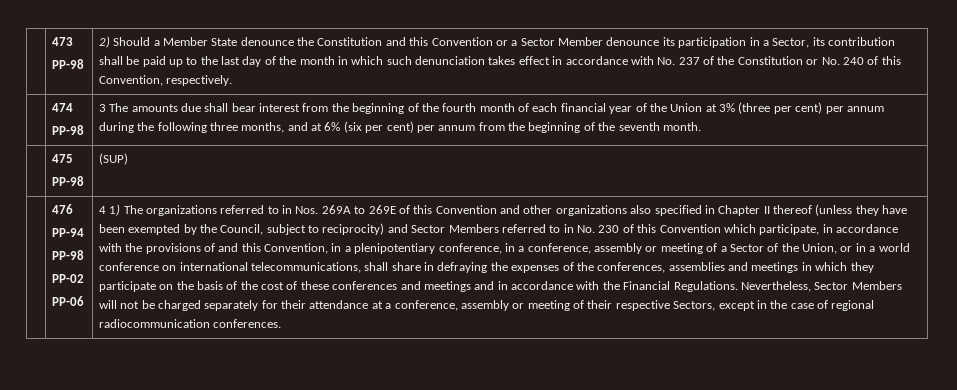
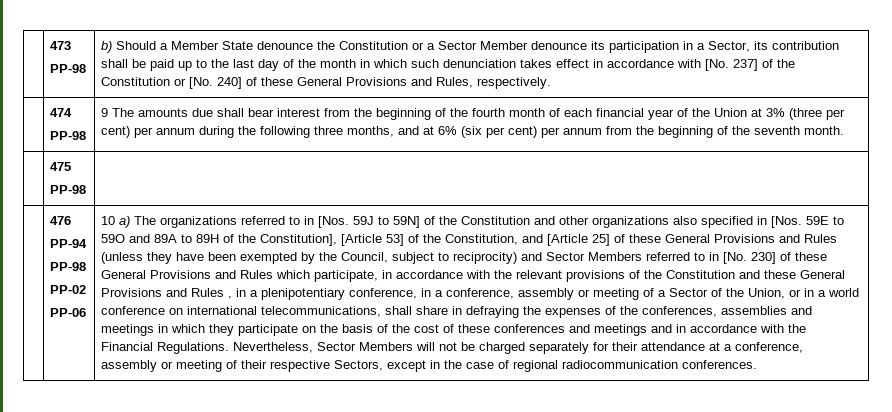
[98,36,110,48] 2) -> [101,41,113,53] b)
[385,37,493,46] and this Convention -> (409, 45) none
[657,57,700,65] No. 237 -> [705,59,759,71] [No. 237]
[821,56,901,65] [98,75,163,86] No. 240 of this Convention, -> [189,77,474,89] [No. 240] of these General Provisions and Rules,
[98,104,106,112] 3 -> [101,108,109,117] 9
[98,153,128,165] (SUP) -> (87, 189) none
[98,204,121,216] 4 1) -> [101,216,131,228] 10 a)
[295,205,497,214] Nos. 269A to 269E of this Convention -> [318,216,531,228] [Nos. 59J to 59N] of the Constitution
[718,205,813,216] Chapter II thereof -> [771,216,845,228] [101,234,838,246] [Nos. 59E to 59O and 89A to 89H of the Constitution], [Article 53] of the Constitution, and [Article 25] of these General Provisions and Rules
[577,224,721,233] No. 230 of this Convention -> [723,252,828,264] [101,270,274,279] [No. 230] of these General Provisions and Rules
(143, 247) none -> [516,270,563,279] relevant
[218,243,329,254] and this Convention, -> [644,270,846,279] [101,288,233,299] the Constitution and these General Provisions and Rules ,

